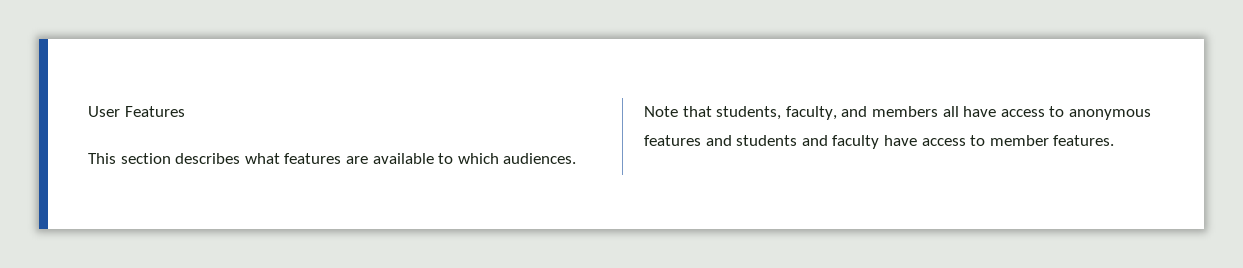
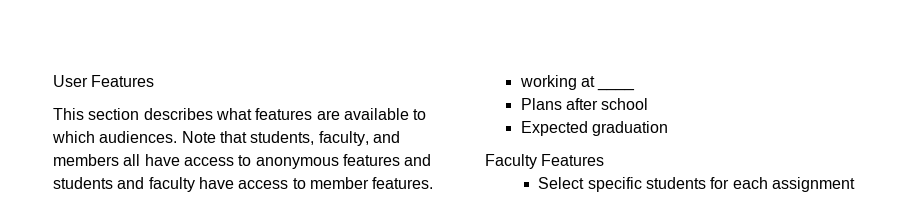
(1115, 140) none -> [519,75,595,90] [597,87,636,91] [520,98,649,110] [520,121,668,136] [485,154,605,169] [538,177,856,192] // working at ____ // Plans after school // Expected graduation // Faculty Features // Select specific students for each assignment

